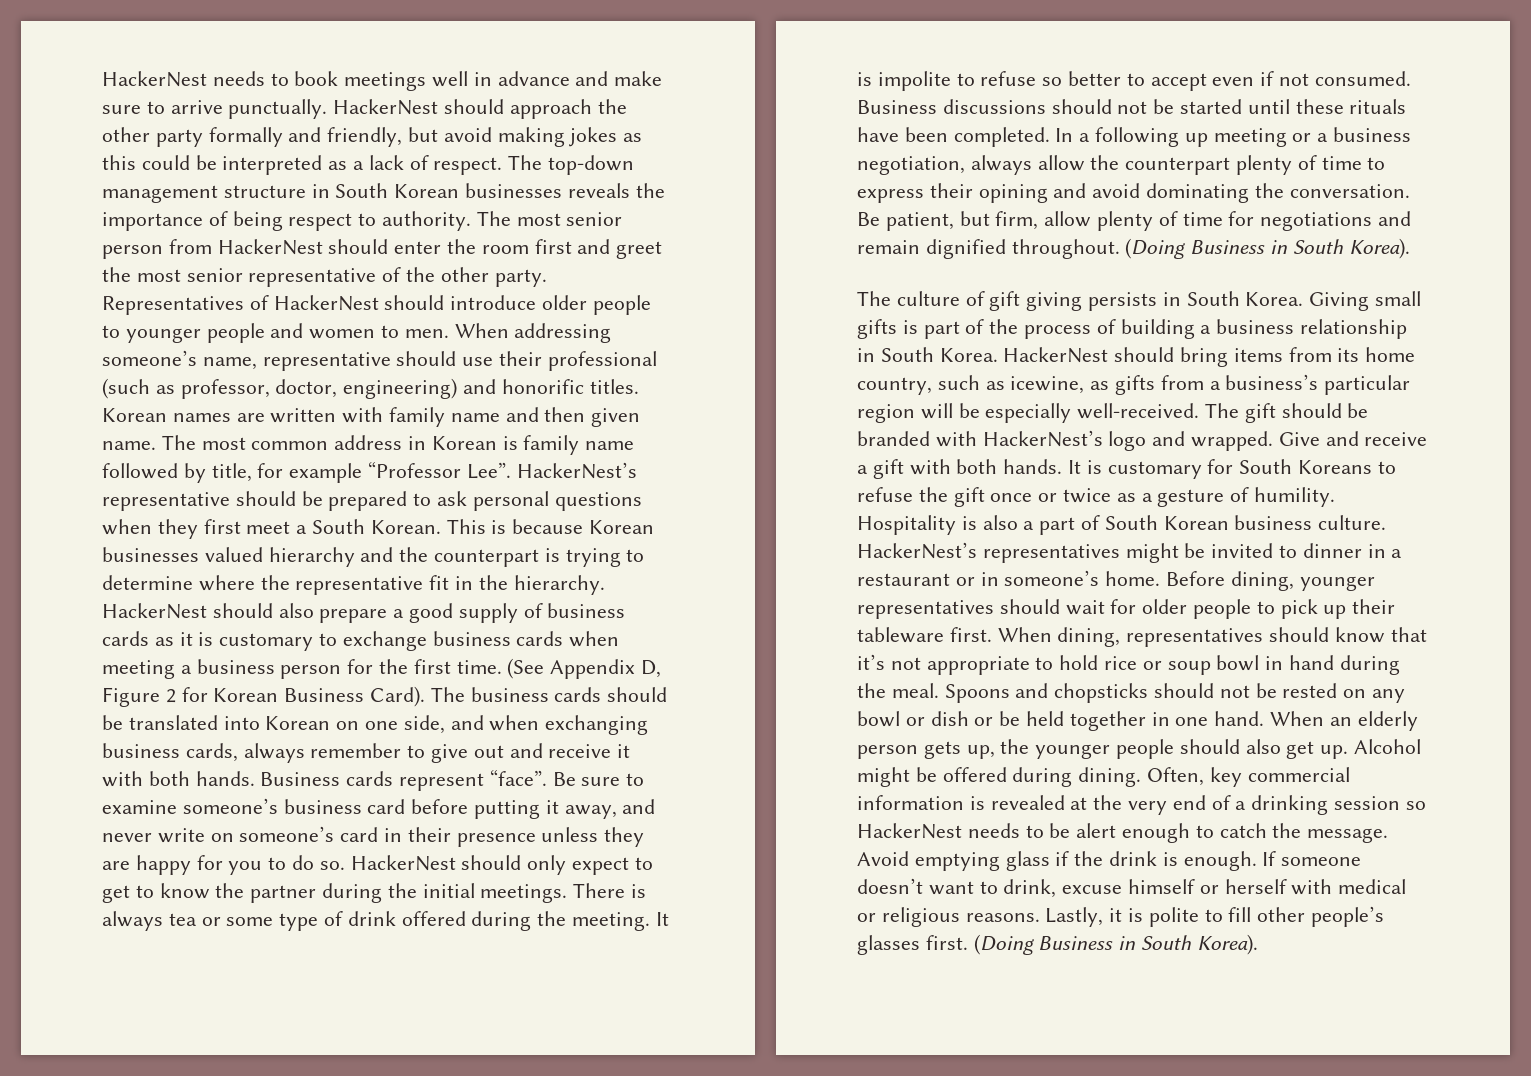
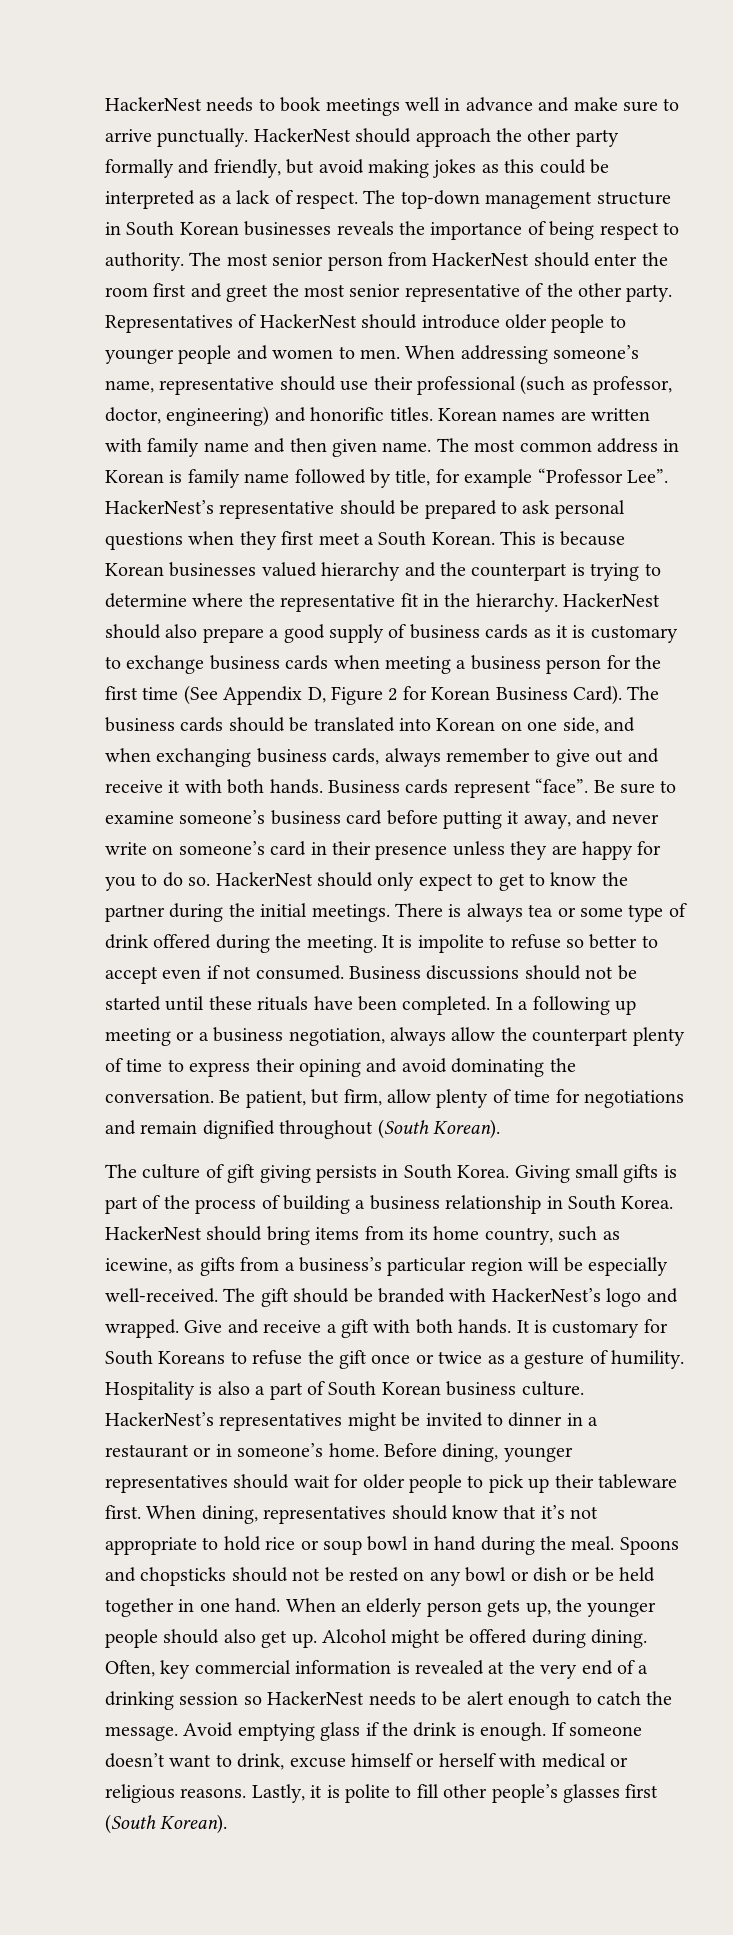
[456,660,502,674] time. -> [142,687,179,700] time
[1011,238,1410,259] throughout. (Doing Business in South Korea). -> [279,1119,500,1139] throughout (South Korean).
[925,934,1258,955] first. (Doing Business in South Korea). -> [625,1784,659,1798] [105,1814,228,1834] first (South Korean).

